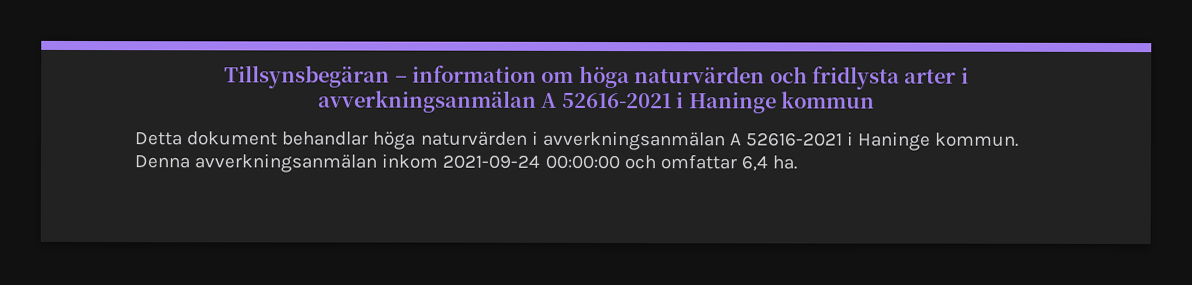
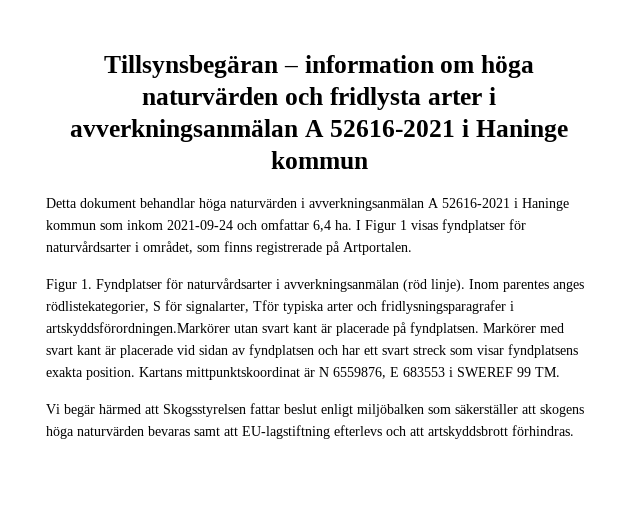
[934,132,1020,147] [134,153,378,173] kommun. Denna avverkningsanmälan -> [46,220,123,230] kommun som
[544,154,620,170] 00:00:00 -> (233, 225) none
(798, 162) none -> [356,219,526,233] [46,241,412,255] [46,278,584,292] [46,300,514,314] [46,322,564,336] [46,344,578,358] [46,367,560,380] [46,403,584,417] [46,425,574,439] I Figur 1 visas fyndplatser för naturvårdsarter i området, som finns registrerade på Artportalen. // Figur 1. Fyndplatser för naturvårdsarter i avverkningsanmälan (röd linje). Inom parentes anges rödlistekategorier, S för signalarter, Tför typiska arter och fridlysningsparagrafer i artskyddsförordningen.Markörer utan svart kant är placerade på fyndplatsen. Markörer med svart kant är placerade vid sidan av fyndplatsen och har ett svart streck som visar fyndplatsens exakta position. Kartans mittpunktskoordinat är N 6559876, E 683553 i SWEREF 99 TM. // Vi begär härmed att Skogsstyrelsen fattar beslut enligt miljöbalken som säkerställer att skogens höga naturvärden bevaras samt att EU-lagstiftning efterlevs och att artskyddsbrott förhindras.

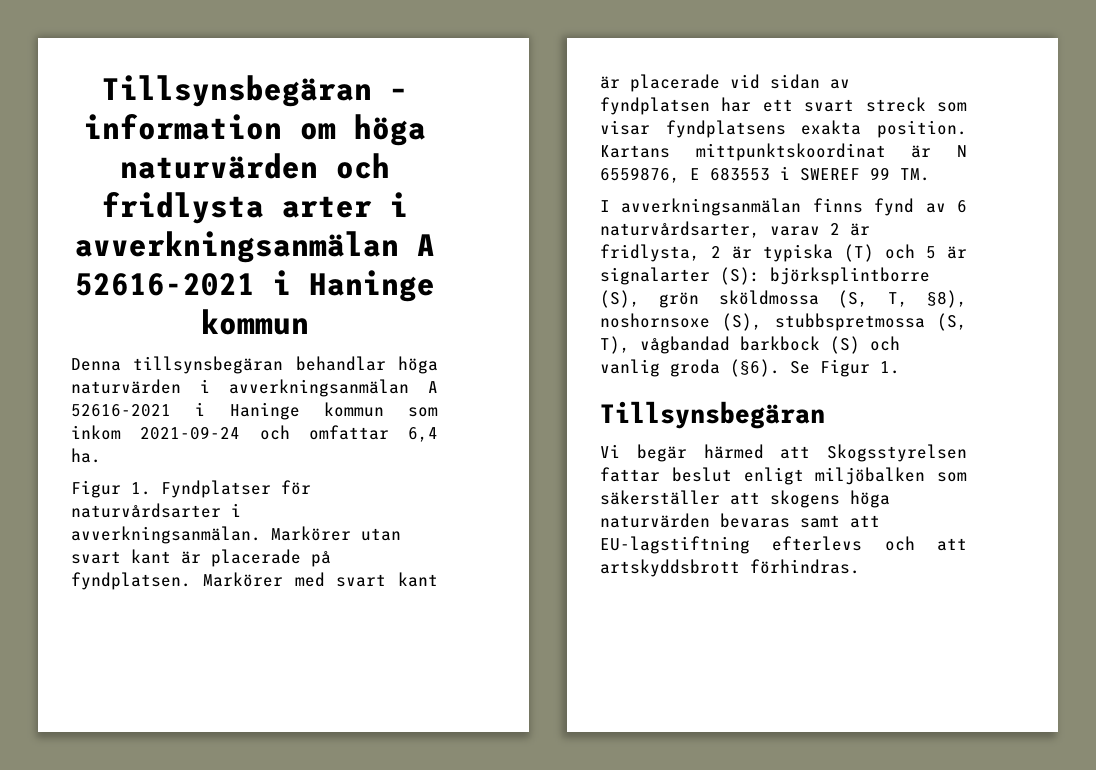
[46,198,136,208] Detta dokument -> [71,356,284,374] Denna tillsynsbegäran
[356,219,526,233] [46,241,412,255] I Figur 1 visas fyndplatser för naturvårdsarter i området, som finns registrerade på Artportalen. -> (101, 455) none
[284,279,584,292] [46,300,514,314] [46,322,230,336] avverkningsanmälan (röd linje). Inom parentes anges rödlistekategorier, S för signalarter, Tför typiska arter och fridlysningsparagrafer i artskyddsförordningen.Markörer -> [71,526,351,544] avverkningsanmälan. Markörer
[318,345,338,355] och -> (710, 106) none
(560, 372) none -> [600,198,967,216] [600,221,870,238] [600,244,967,262] [600,267,930,285] [600,290,967,308] [600,313,967,331] [600,336,900,354] [600,359,900,377] [600,401,825,429] // I avverkningsanmälan finns fynd av 6 naturvårdsarter, varav 2 är fridlysta, 2 är typiska (T) och 5 är signalarter (S): björksplintborre (S), grön sköldmossa (S, T, §8), noshornsoxe (S), stubbspretmossa (S, T), vågbandad barkbock (S) och vanlig groda (§6). Se Figur 1. // Tillsynsbegäran

